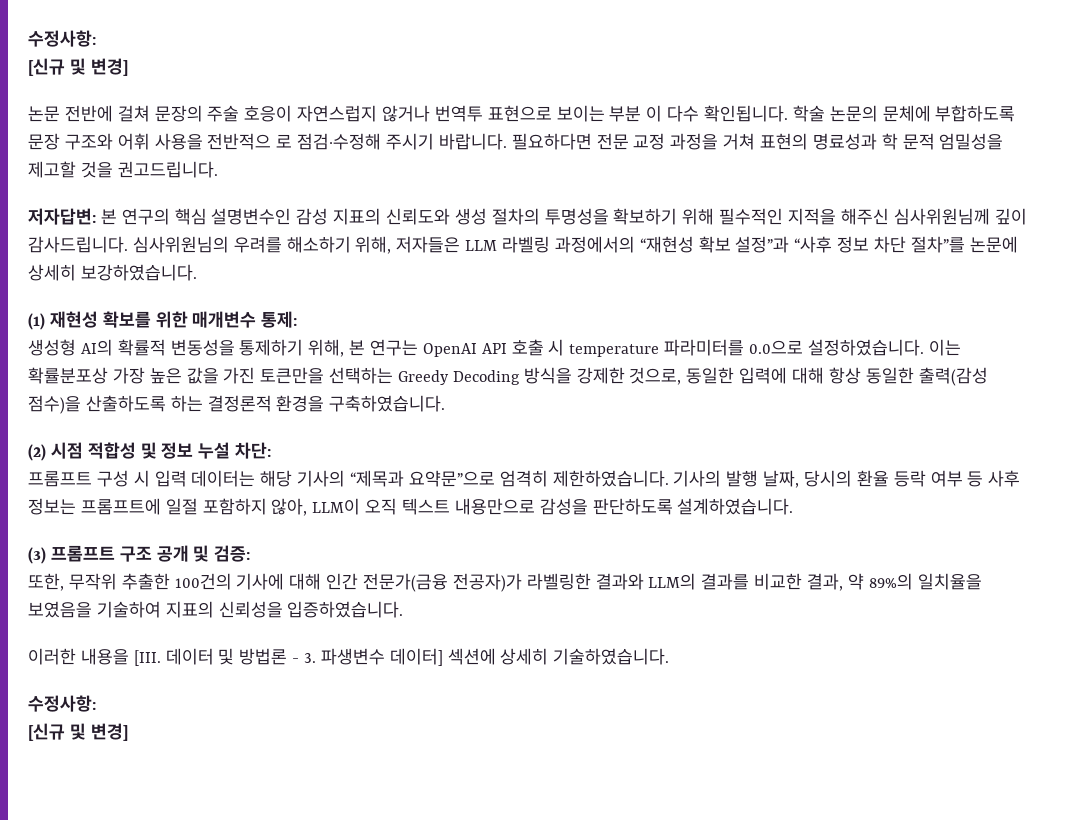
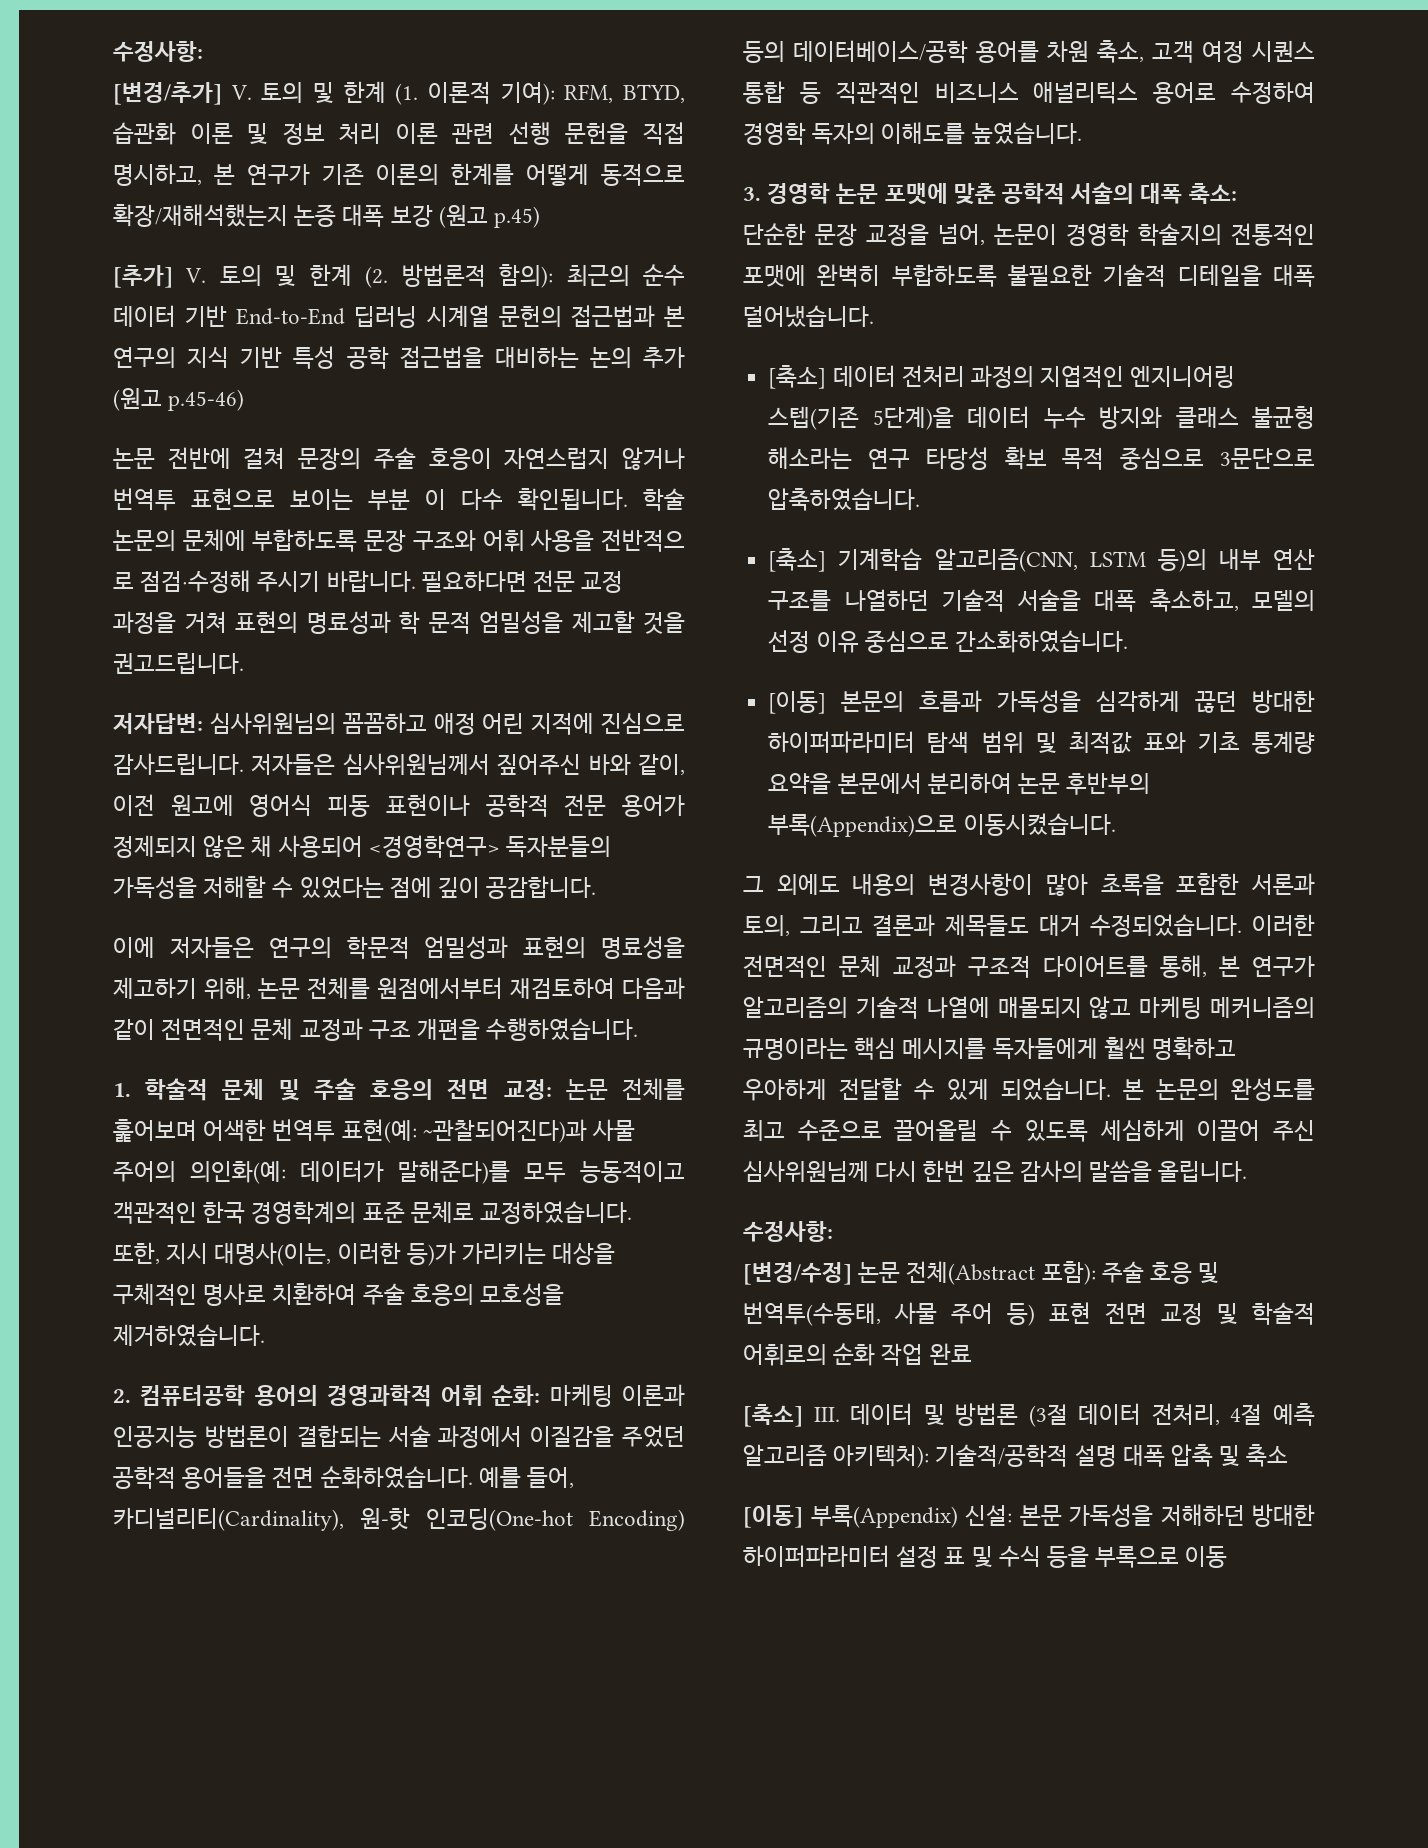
[28,30,96,47] [28,58,128,76] 수정사항: // [신규 및 변경] -> [113,41,203,62] [113,81,685,105] [113,122,685,145] [113,163,685,186] [113,204,541,228] [113,264,685,288] [113,305,685,328] [113,346,685,369] [113,388,245,411] 수정사항: // [변경/추가] V. 토의 및 한계 (1. 이론적 기여): RFM, BTYD, 습관화 이론 및 정보 처리 이론 관련 선행 문헌을 직접 명시하고, 본 연구가 기존 이론의 한계를 어떻게 동적으로 확장/재해석했는지 논증 대폭 보강 (원고 p.45) // [추가] V. 토의 및 한계 (2. 방법론적 함의): 최근의 순수 데이터 기반 End-to-End 딥러닝 시계열 문헌의 접근법과 본 연구의 지식 기반 특성 공학 접근법을 대비하는 논의 추가 (원고 p.45-46)
[100,208,1027,225] [28,236,1018,254] [28,264,197,281] [28,311,298,330] [28,339,961,357] [28,367,988,386] [28,395,446,414] [28,442,272,461] [28,470,1021,488] [28,498,794,516] [28,545,251,564] [28,573,982,592] [28,601,404,618] [28,648,670,666] [28,695,96,712] [28,723,128,741] 본 연구의 핵심 설명변수인 감성 지표의 신뢰도와 생성 절차의 투명성을 확보하기 위해 필수적인 지적을 해주신 심사위원님께 깊이 감사드립니다. 심사위원님의 우려를 해소하기 위해, 저자들은 LLM 라벨링 과정에서의 “재현성 확보 설정”과 “사후 정보 차단 절차”를 논문에 상세히 보강하였습니다. // (1) 재현성 확보를 위한 매개변수 통제: // 생성형 AI의 확률적 변동성을 통제하기 위해, 본 연구는 OpenAI API 호출 시 temperature 파라미터를 0.0으로 설정하였습니다. 이는 확률분포상 가장 높은 값을 가진 토큰만을 선택하는 Greedy Decoding 방식을 강제한 것으로, 동일한 입력에 대해 항상 동일한 출력(감성 점수)을 산출하도록 하는 결정론적 환경을 구축하였습니다. // (2) 시점 적합성 및 정보 누설 차단: // 프롬프트 구성 시 입력 데이터는 해당 기사의 “제목과 요약문”으로 엄격히 제한하였습니다. 기사의 발행 날짜, 당시의 환율 등락 여부 등 사후 정보는 프롬프트에 일절 포함하지 않아, LLM이 오직 텍스트 내용만으로 감성을 판단하도록 설계하였습니다. // (3) 프롬프트 구조 공개 및 검증: // 또한, 무작위 추출한 100건의 기사에 대해 인간 전문가(금융 전공자)가 라벨링한 결과와 LLM의 결과를 비교한 결과, 약 89%의 일치율을 보였음을 기술하여 지표의 신뢰성을 입증하였습니다. // 이러한 내용을 [III. 데이터 및 방법론 - 3. 파생변수 데이터] 섹션에 상세히 기술하였습니다. // 수정사항: // [신규 및 변경] -> [209,712,685,735] [113,753,685,775] [113,794,685,817] [113,835,612,858] [113,876,597,899] [113,936,685,959] [113,977,685,1000] [113,1018,639,1041] [113,1078,685,1101] [113,1119,636,1143] [113,1160,685,1184] [113,1201,633,1224] [113,1242,616,1266] [113,1283,565,1306] [113,1324,265,1346] [113,1384,685,1407] [113,1425,685,1448] [113,1466,575,1489] [113,1507,685,1531] [743,40,1315,63] [743,81,1315,104] [743,122,1082,145] [743,182,1237,205] [743,223,1315,246] [743,264,1315,287] [743,305,874,327] [768,365,1236,389] [768,406,1315,430] [768,447,1315,470] [768,488,921,511] [768,548,1315,572] [768,589,1315,612] [768,630,1128,653] [768,690,1315,714] [768,731,1315,754] [768,773,1151,795] [768,813,1116,837] [743,873,1315,896] [743,914,1315,937] [743,955,1315,978] [743,996,1315,1019] [743,1037,1237,1060] [743,1078,1315,1101] [743,1119,1315,1142] [743,1160,1248,1182] [743,1221,833,1242] [743,1261,1220,1285] [743,1302,1315,1326] [743,1343,972,1366] [743,1403,1315,1427] [743,1444,1289,1468] [743,1504,1315,1528] [743,1545,1228,1568] 심사위원님의 꼼꼼하고 애정 어린 지적에 진심으로 감사드립니다. 저자들은 심사위원님께서 짚어주신 바와 같이, 이전 원고에 영어식 피동 표현이나 공학적 전문 용어가 정제되지 않은 채 사용되어 <경영학연구> 독자분들의 가독성을 저해할 수 있었다는 점에 깊이 공감합니다. // 이에 저자들은 연구의 학문적 엄밀성과 표현의 명료성을 제고하기 위해, 논문 전체를 원점에서부터 재검토하여 다음과 같이 전면적인 문체 교정과 구조 개편을 수행하였습니다. // 1. 학술적 문체 및 주술 호응의 전면 교정: 논문 전체를 훑어보며 어색한 번역투 표현(예: ~관찰되어진다)과 사물 주어의 의인화(예: 데이터가 말해준다)를 모두 능동적이고 객관적인 한국 경영학계의 표준 문체로 교정하였습니다. 또한, 지시 대명사(이는, 이러한 등)가 가리키는 대상을 구체적인 명사로 치환하여 주술 호응의 모호성을 제거하였습니다. // 2. 컴퓨터공학 용어의 경영과학적 어휘 순화: 마케팅 이론과 인공지능 방법론이 결합되는 서술 과정에서 이질감을 주었던 공학적 용어들을 전면 순화하였습니다. 예를 들어, 카디널리티(Cardinality), 원-핫 인코딩(One-hot Encoding) 등의 데이터베이스/공학 용어를 차원 축소, 고객 여정 시퀀스 통합 등 직관적인 비즈니스 애널리틱스 용어로 수정하여 경영학 독자의 이해도를 높였습니다. // 3. 경영학 논문 포맷에 맞춘 공학적 서술의 대폭 축소: // 단순한 문장 교정을 넘어, 논문이 경영학 학술지의 전통적인 포맷에 완벽히 부합하도록 불필요한 기술적 디테일을 대폭 덜어냈습니다. // [축소] 데이터 전처리 과정의 지엽적인 엔지니어링 스텝(기존 5단계)을 데이터 누수 방지와 클래스 불균형 해소라는 연구 타당성 확보 목적 중심으로 3문단으로 압축하였습니다. // [축소] 기계학습 알고리즘(CNN, LSTM 등)의 내부 연산 구조를 나열하던 기술적 서술을 대폭 축소하고, 모델의 선정 이유 중심으로 간소화하였습니다. // [이동] 본문의 흐름과 가독성을 심각하게 끊던 방대한 하이퍼파라미터 탐색 범위 및 최적값 표와 기초 통계량 요약을 본문에서 분리하여 논문 후반부의 부록(Appendix)으로 이동시켰습니다. // 그 외에도 내용의 변경사항이 많아 초록을 포함한 서론과 토의, 그리고 결론과 제목들도 대거 수정되었습니다. 이러한 전면적인 문체 교정과 구조적 다이어트를 통해, 본 연구가 알고리즘의 기술적 나열에 매몰되지 않고 마케팅 메커니즘의 규명이라는 핵심 메시지를 독자들에게 훨씬 명확하고 우아하게 전달할 수 있게 되었습니다. 본 논문의 완성도를 최고 수준으로 끌어올릴 수 있도록 세심하게 이끌어 주신 심사위원님께 다시 한번 깊은 감사의 말씀을 올립니다. // 수정사항: // [변경/수정] 논문 전체(Abstract 포함): 주술 호응 및 번역투(수동태, 사물 주어 등) 표현 전면 교정 및 학술적 어휘로의 순화 작업 완료 // [축소] III. 데이터 및 방법론 (3절 데이터 전처리, 4절 예측 알고리즘 아키텍처): 기술적/공학적 설명 대폭 압축 및 축소 // [이동] 부록(Appendix) 신설: 본문 가독성을 저해하던 방대한 하이퍼파라미터 설정 표 및 수식 등을 부록으로 이동

